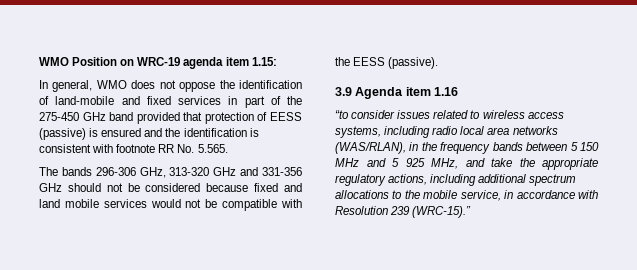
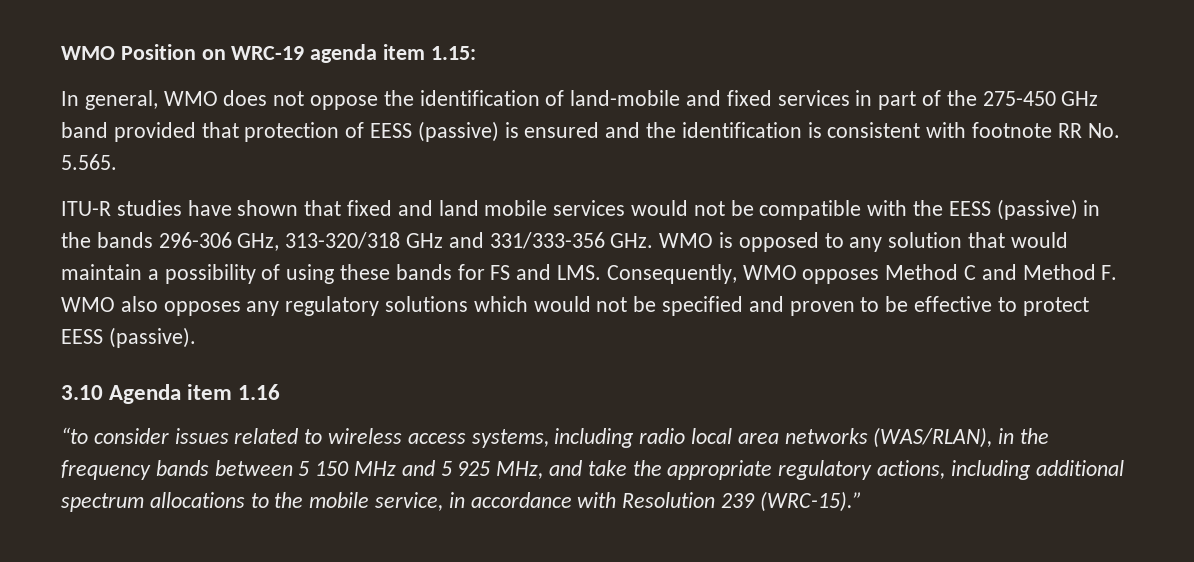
[39,167,302,178] [39,183,249,192] The bands 296-306 GHz, 313-320 GHz and 331-356 GHz should not be considered because -> [61,200,342,216] ITU-R studies have shown that
(386, 61) none -> [996,199,1101,220] [61,232,1068,252] [61,264,1118,284] [61,296,1089,316] [61,329,103,344] (passive) in the bands 296-306 GHz, 313-320/318 GHz and 331/333-356 GHz. WMO is opposed to any solution that would maintain a possibility of using these bands for FS and LMS. Consequently, WMO opposes Method C and Method F. WMO also opposes any regulatory solutions which would not be specified and proven to be effective to protect EESS
[335,87,352,96] 3.9 -> [61,385,103,400] 3.10

